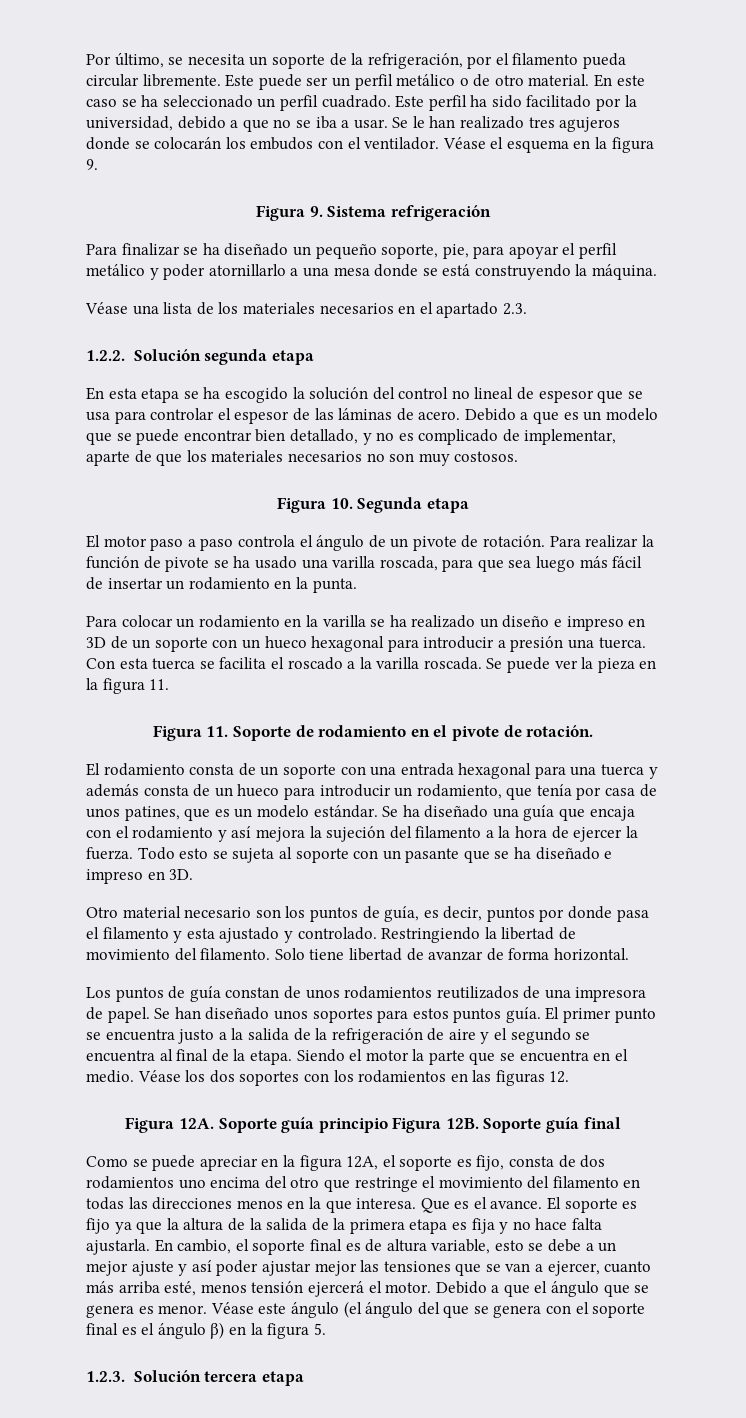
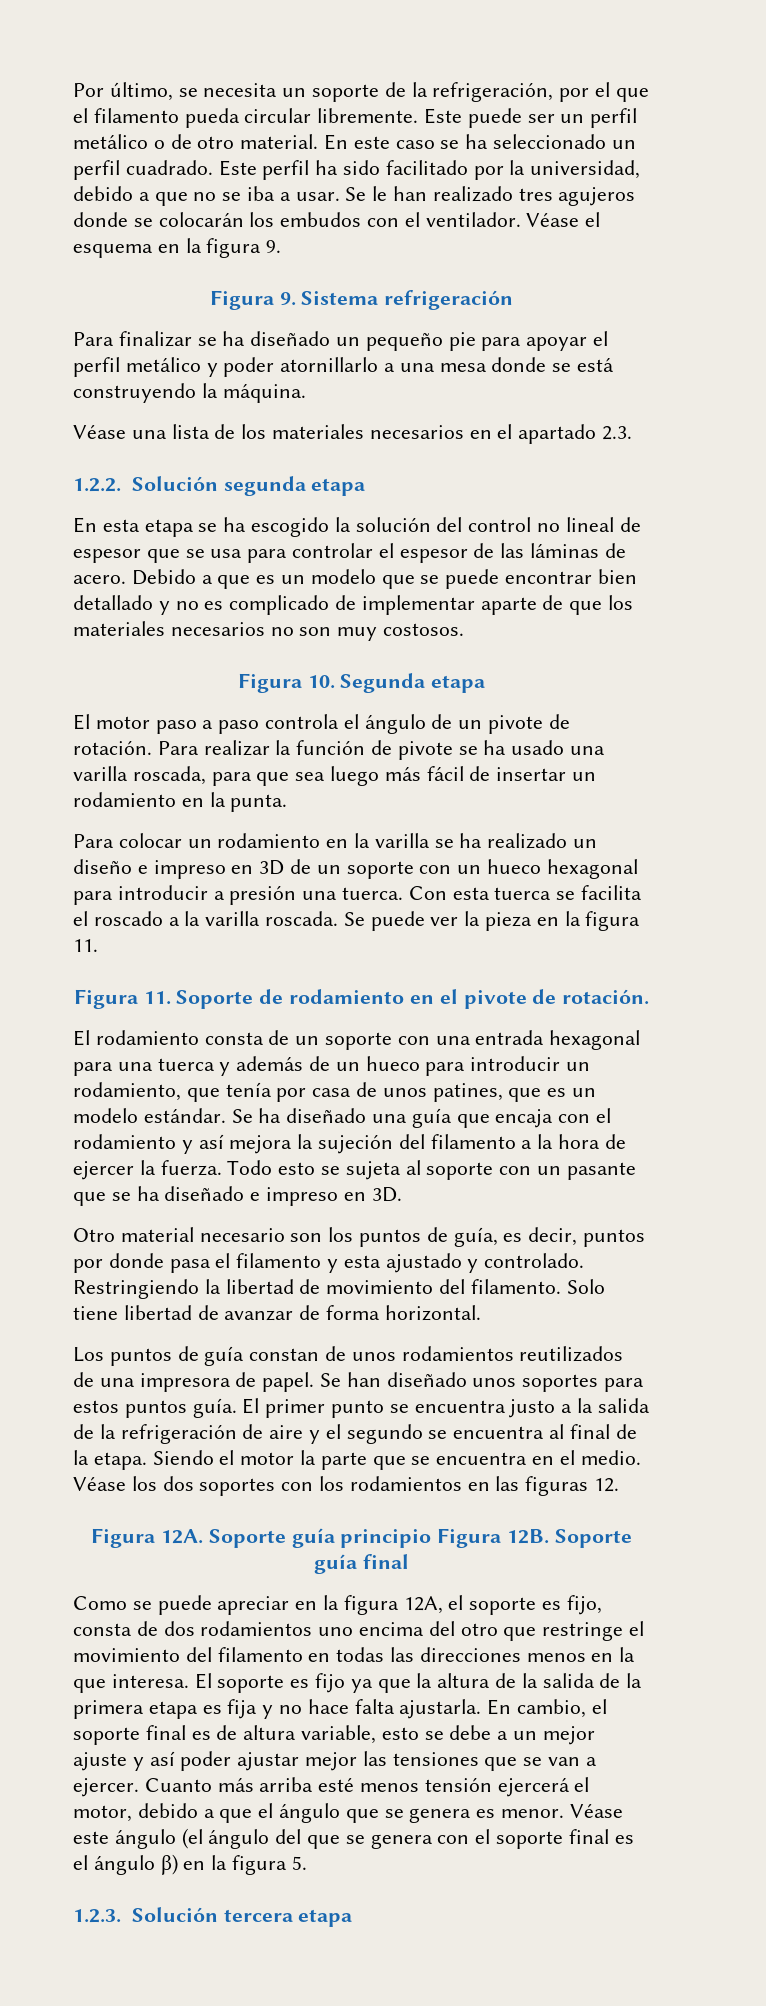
(509, 59) none -> [615,88,649,102] [73,108,88,123] que el
[381,244,469,259] soporte, pie, -> [448,332,476,351] pie
[289,429,358,444] detallado, -> [73,595,153,610] detallado
[524,429,617,445] implementar, -> [361,595,475,615] implementar
[143,785,189,796] consta -> (304, 1063) none
[420,1197,543,1213] Que es el avance. -> (189, 1681) none
[547,1261,652,1276] ejercer, cuanto -> [73,1778,212,1797] ejercer. Cuanto
[164,1281,197,1296] esté, -> [318,1777,355,1792] esté
[385,1281,487,1294] motor. Debido -> [73,1803,198,1822] motor, debido

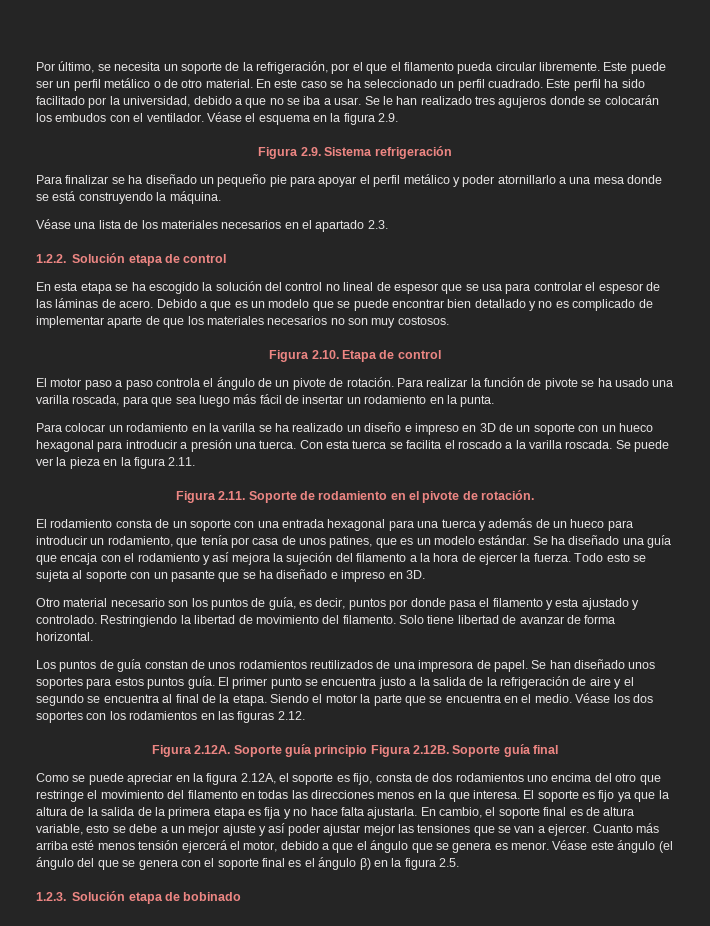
[266,240,282,253] [209,290,296,310] 9. // Figura 9. -> [378,113,399,122] [258,147,321,159] 2.9. // Figura 2.9.
[223,476,366,496] segunda etapa -> [128,254,227,266] etapa de control
[307,673,486,693] 10. Segunda etapa -> [311,350,441,362] 2.10. Etapa de control
[73,939,98,952] [73,989,171,1009] 11. // Figura 11. -> [168,457,196,466] [175,491,246,503] 2.11. // Figura 2.11.
[594,1478,620,1492] [91,1528,203,1548] 12. // Figura 12A. -> [277,711,305,720] [151,745,231,757] 2.12. // Figura 2.12A.
[507,1529,550,1544] 12B. -> [413,745,450,754] 2.12B.
[403,1596,443,1614] 12A, -> [240,773,276,784] 2.12A,
[291,1856,307,1870] 5. -> [439,858,459,867] 2.5.
[223,1909,353,1927] tercera etapa -> [128,892,242,904] etapa de bobinado

